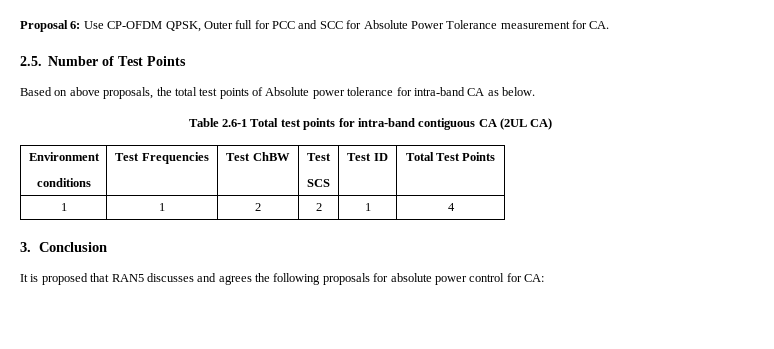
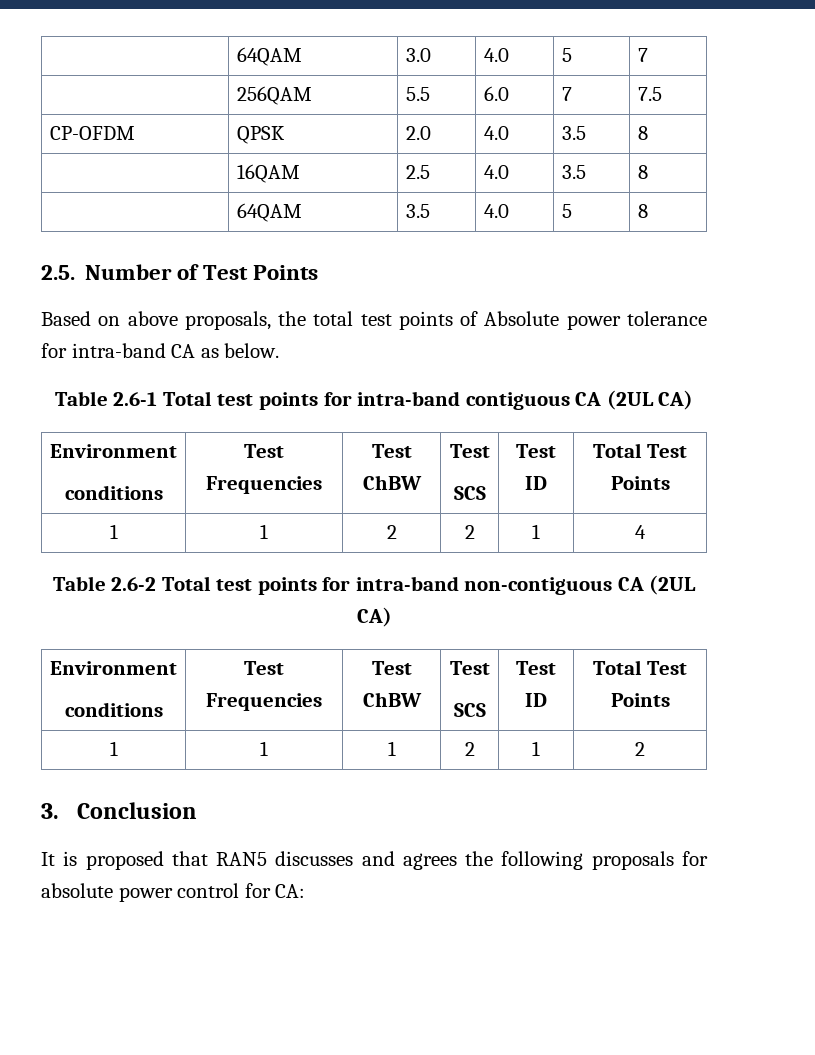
[20,20,610,32] Proposal 6: Use CP-OFDM QPSK, Outer full for PCC and SCC for Absolute Power Tolerance measurement for CA. -> [236,47,302,66] [405,48,431,62] [483,48,509,62] [561,48,572,62] [637,48,648,62] [236,86,312,105] [405,87,430,101] [483,86,509,101] [561,87,572,101] [637,87,662,101] [49,126,135,140] [236,126,285,144] [405,126,431,140] [483,126,509,140] [561,126,586,140] [637,126,648,140] [236,164,300,183] [405,165,430,179] [483,165,509,179] [561,165,586,179] [637,165,648,179] [236,203,302,222] [405,204,430,218] [483,204,509,218] [561,204,572,218] [637,204,648,218] | 64QAM | 3.0 | 4.0 | 5 | 7 // | 256QAM | 5.5 | 6.0 | 7 | 7.5 // CP-OFDM | QPSK | 2.0 | 4.0 | 3.5 | 8 // | 16QAM | 2.5 | 4.0 | 3.5 | 8 // | 64QAM | 3.5 | 4.0 | 5 | 8
(455, 207) none -> [52,575,697,595] [356,607,392,627] [50,661,177,675] [64,702,163,717] [244,661,284,675] [206,693,322,711] [371,661,412,675] [362,692,422,707] [449,661,490,675] [453,703,486,717] [516,661,556,675] [525,693,547,707] [592,660,688,675] [610,693,670,707] [109,741,118,756] [260,741,268,756] [387,741,396,756] [464,742,475,756] [532,741,540,756] [635,742,645,756] // Table 2.6-2 Total test points for intra-band non-contiguous CA (2UL CA) // Environment // conditions | Test Frequencies | Test ChBW | Test // SCS | Test ID | Total Test Points // 1 | 1 | 1 | 2 | 1 | 2

